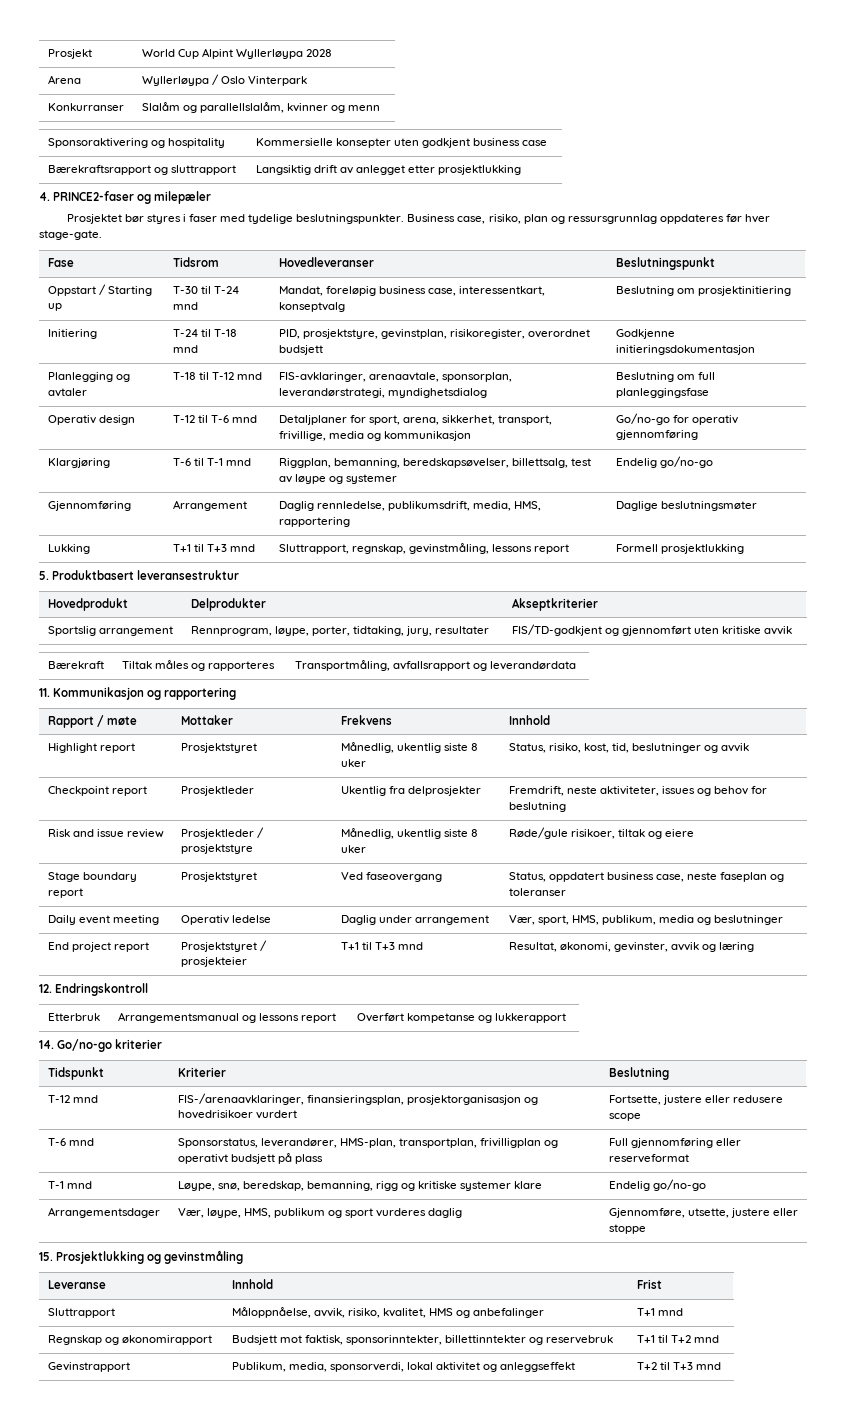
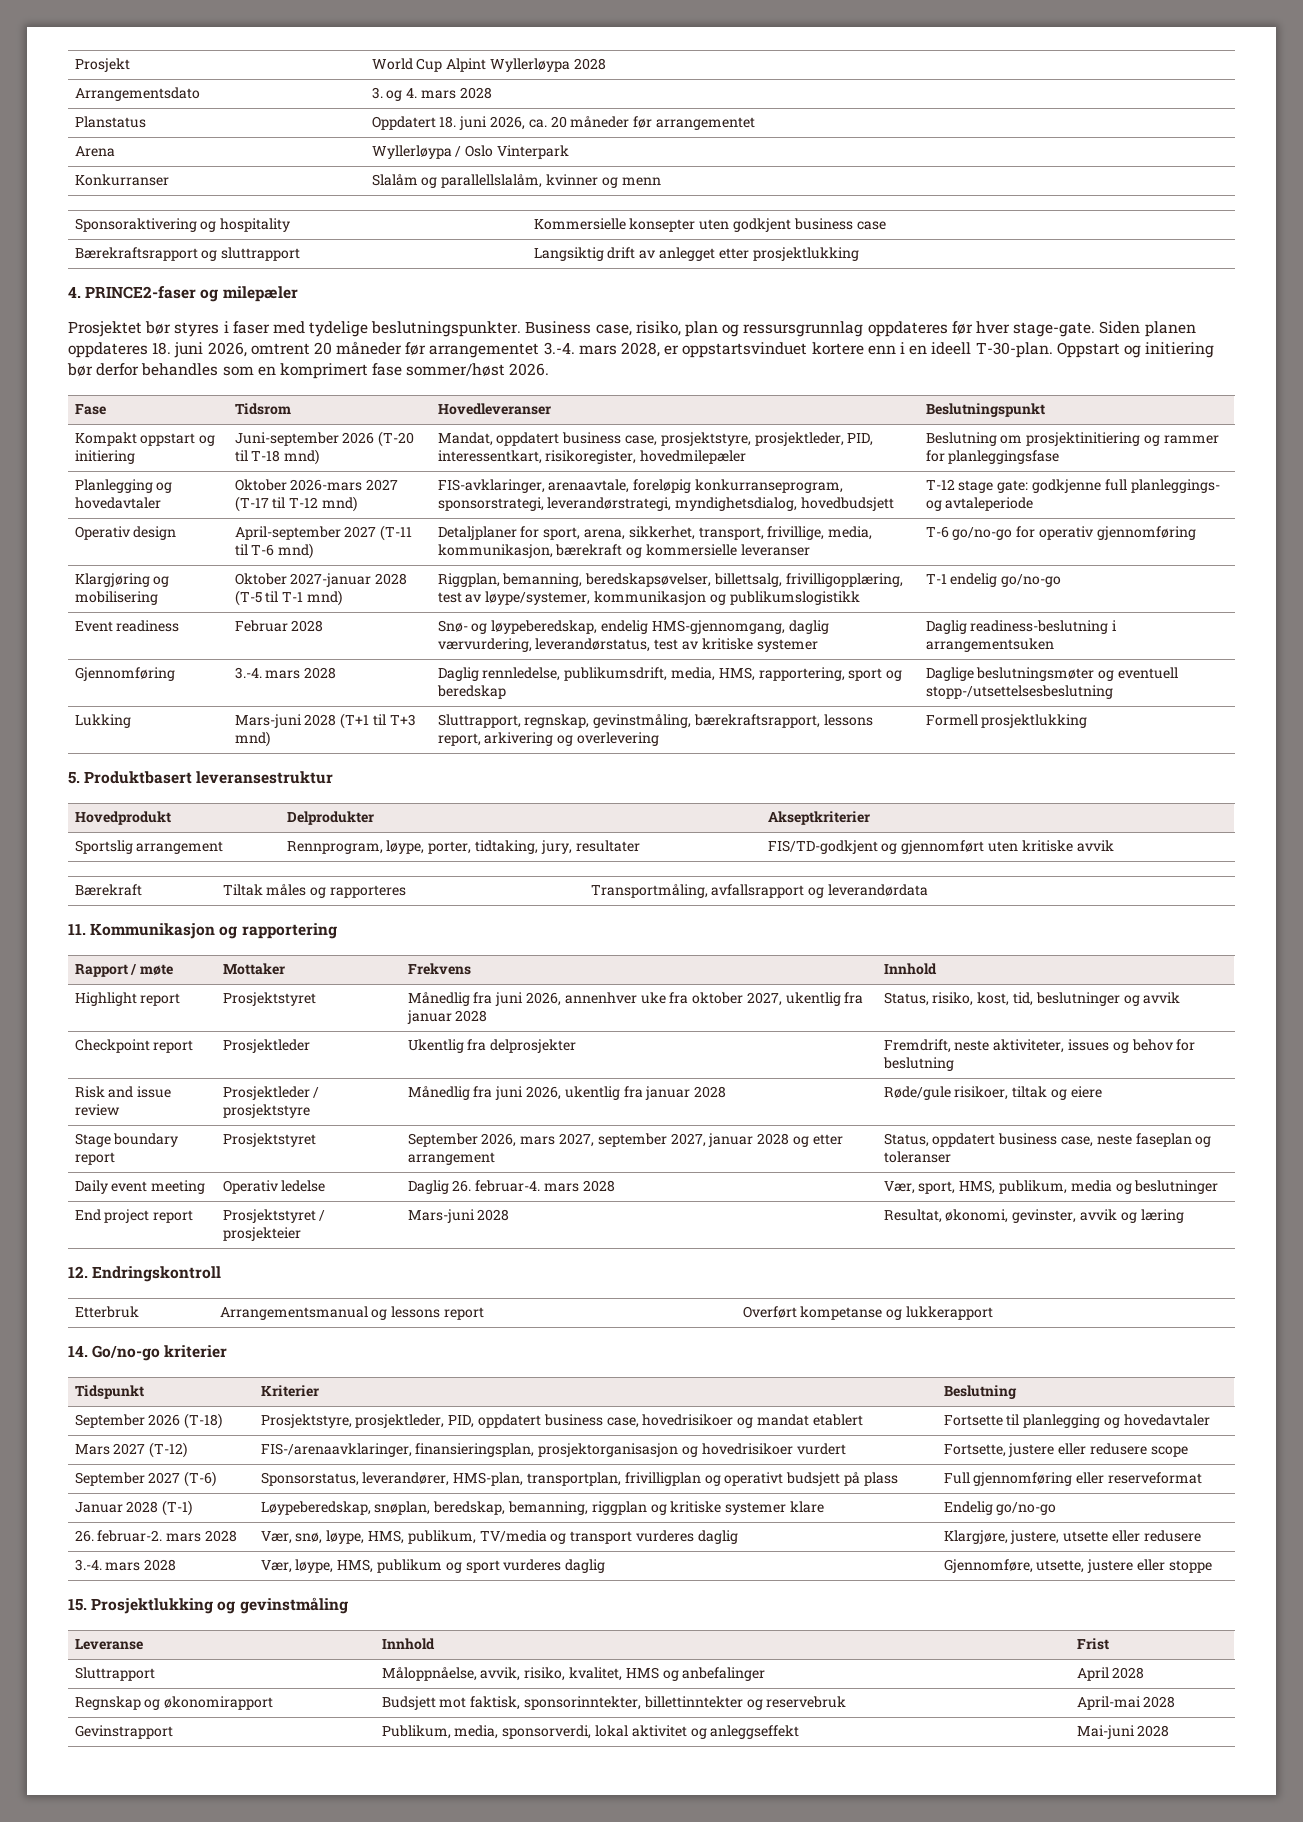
(332, 53) none -> [74,87,200,101] [371,87,492,101] [74,116,146,128] [371,116,755,130] // Arrangementsdato | 3. og 4. mars 2028 // Planstatus | Oppdatert 18. juni 2026, ca. 20 måneder før arrangementet
[47,258,74,267] [172,257,219,267] [278,257,374,267] [615,257,715,270] [47,284,152,296] [47,303,62,311] [172,286,239,294] [172,302,198,310] // Fase | Tidsrom | Hovedleveranser | Beslutningspunkt // Oppstart / Starting up | T-30 til T-24 mnd -> [1099,321,1196,337] [68,341,1215,358] [67,363,550,379] [74,404,106,415] [234,403,291,415] [437,403,551,415] [925,403,1045,417] [74,432,216,446] [74,450,135,464] [234,431,415,447] [234,449,320,465] Siden planen oppdateres 18. juni 2026, omtrent 20 måneder før arrangementet 3.-4. mars 2028, er oppstartsvinduet kortere enn i en ideell T-30-plan. Oppstart og initiering bør derfor behandles som en komprimert fase sommer/høst 2026. // Fase | Tidsrom | Hovedleveranser | Beslutningspunkt // Kompakt oppstart og initiering | Juni-september 2026 (T-20 til T-18 mnd)
[325,286,545,296] [278,302,345,312] [615,286,791,296] [47,329,97,339] [172,329,237,337] [172,345,198,353] [278,329,590,339] [278,345,323,355] [615,329,675,339] [615,345,755,355] [47,372,130,382] [47,388,87,397] [172,372,196,380] foreløpig business case, interessentkart, konseptvalg | Beslutning om prosjektinitiering // Initiering | T-24 til T-18 mnd | PID, prosjektstyre, gevinstplan, risikoregister, overordnet budsjett | Godkjenne initieringsdokumentasjon // Planlegging og avtaler | T-18 -> [496,432,874,446] [437,450,747,464] [925,432,1219,446] [925,450,1060,464] [74,479,173,493] [74,497,161,509] [234,479,399,491] [234,496,269,512] oppdatert business case, prosjektstyre, prosjektleder, PID, interessentkart, risikoregister, hovedmilepæler | Beslutning om prosjektinitiering og rammer for planleggingsfase // Planlegging og hovedavtaler | Oktober 2026-mars 2027 (T-17
[236,372,262,380] mnd -> [322,496,358,512] mnd)
[441,372,512,382] [278,388,487,398] [615,372,715,382] [615,388,709,398] sponsorplan, leverandørstrategi, myndighetsdialog | Beslutning om full planleggingsfase -> [633,479,844,493] [437,497,895,511] [925,479,1220,493] [925,497,1034,511] foreløpig konkurranseprogram, sponsorstrategi, leverandørstrategi, myndighetsdialog, hovedbudsjett | T-12 stage gate: godkjenne full planleggings- og avtaleperiode
[172,415,195,423] T-12 -> [234,525,413,541] April-september 2027 (T-11
[231,415,257,423] mnd -> [278,543,314,559] mnd)
[328,431,471,441] [615,413,738,425] [615,430,698,440] [47,458,110,468] [172,458,191,466] media og kommunikasjon | Go/no-go for operativ gjennomføring // Klargjøring | T-6 -> [828,526,873,540] [437,544,810,558] [925,526,1196,540] [74,573,170,587] [74,591,158,605] [234,573,408,587] [234,590,262,606] media, kommunikasjon, bærekraft og kommersielle leveranser | T-6 go/no-go for operativ gjennomføring // Klargjøring og mobilisering | Oktober 2027-januar 2028 (T-5
[225,458,251,466] mnd -> [307,590,343,606] mnd)
[570,458,591,466] [278,474,397,484] [615,456,713,468] [47,501,131,511] [172,500,247,511] test av løype og systemer | Endelig go/no-go // Gjennomføring | Arrangement -> [785,573,903,587] [437,591,860,605] [925,573,1062,587] [74,620,180,632] [234,620,324,632] [437,620,829,634] [437,638,818,652] [925,620,1118,634] [925,638,1054,652] [74,667,175,681] [234,667,337,679] frivilligopplæring, test av løype/systemer, kommunikasjon og publikumslogistikk | T-1 endelig go/no-go // Event readiness | Februar 2028 | Snø- og løypeberedskap, endelig HMS-gjennomgang, daglig værvurdering, leverandørstatus, test av kritiske systemer | Daglig readiness-beslutning i arrangementsuken // Gjennomføring | 3.-4. mars 2028
[278,517,350,527] [615,501,757,511] [47,544,90,554] [172,544,255,552] rapportering | Daglige beslutningsmøter // Lukking | T+1 til T+3 mnd -> [758,667,903,681] [436,685,506,699] [925,667,1179,681] [925,685,1113,699] [74,714,131,728] [234,713,416,729] [234,731,270,747] rapportering, sport og beredskap | Daglige beslutningsmøter og eventuell stopp-/utsettelsesbeslutning // Lukking | Mars-juni 2028 (T+1 til T+3 mnd)
[491,544,569,554] lessons report -> [694,714,873,728] [437,732,660,746] bærekraftsrapport, lessons report, arkivering og overlevering
[340,742,478,753] [340,759,366,767] Månedlig, ukentlig siste 8 uker -> [407,992,864,1006] [406,1010,488,1024] Månedlig fra juni 2026, annenhver uke fra oktober 2027, ukentlig fra januar 2028
[340,828,478,839] [340,845,366,853] Månedlig, ukentlig siste 8 uker -> [407,1086,727,1100] Månedlig fra juni 2026, ukentlig fra januar 2028
[340,872,442,882] Ved faseovergang -> [407,1133,843,1147] [407,1152,495,1165] September 2026, mars 2027, september 2027, januar 2028 og etter arrangement
[378,915,489,925] under arrangement -> [452,1180,615,1192] 26. februar-4. mars 2028
[340,942,423,950] T+1 til T+3 mnd -> [407,1209,510,1223] Mars-juni 2028
[47,1095,98,1103] T-12 mnd -> [74,1413,223,1429] [260,1414,863,1428] [943,1414,1210,1428] [74,1442,188,1458] September 2026 (T-18) | Prosjektstyre, prosjektleder, PID, oppdatert business case, hovedrisikoer og mandat etablert | Fortsette til planlegging og hovedavtaler // Mars 2027 (T-12)
[47,1138,94,1146] T-6 mnd -> [74,1471,217,1487] September 2027 (T-6)
[47,1181,92,1189] [177,1181,240,1191] T-1 mnd | Løype, snø, -> [74,1500,193,1516] [260,1501,431,1515] Januar 2028 (T-1) | Løypeberedskap, snøplan,
[375,1181,398,1191] rigg -> [591,1501,647,1515] riggplan
[47,1207,160,1218] Arrangementsdager -> [74,1530,238,1542] [260,1530,738,1544] [943,1530,1201,1544] [74,1559,177,1571] 26. februar-2. mars 2028 | Vær, snø, løype, HMS, publikum, TV/media og transport vurderes daglig | Klargjøre, justere, utsette eller redusere // 3.-4. mars 2028
[636,1308,683,1316] T+1 mnd -> [1076,1667,1145,1681] April 2028
[636,1335,719,1343] T+1 til T+2 mnd -> [1076,1696,1176,1710] April-mai 2028
[636,1362,721,1370] T+2 til T+3 mnd -> [1076,1725,1170,1739] Mai-juni 2028

